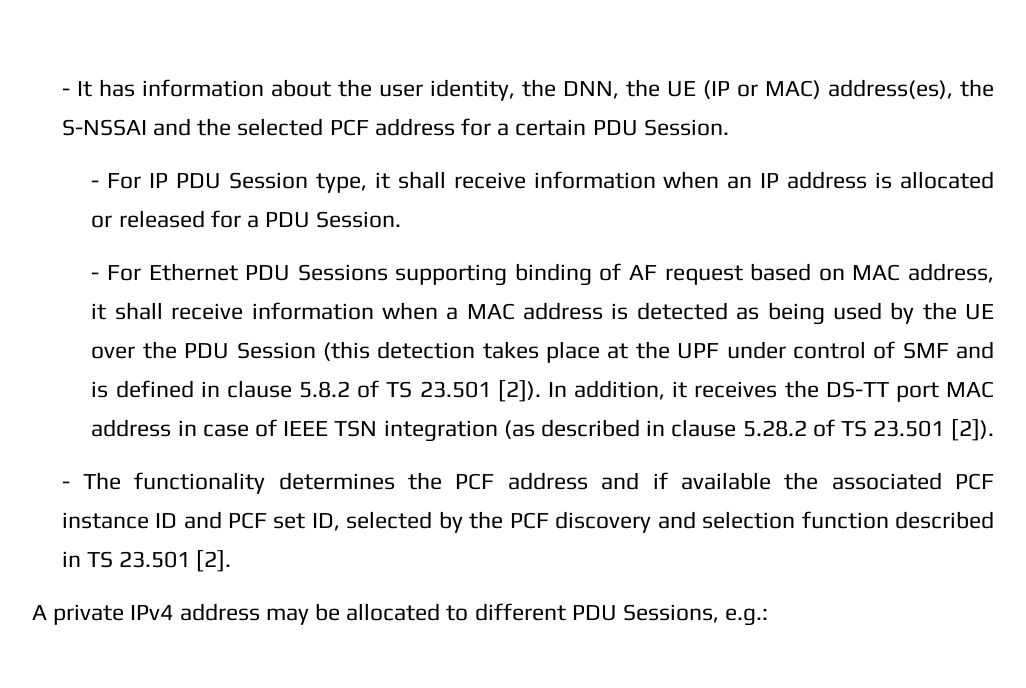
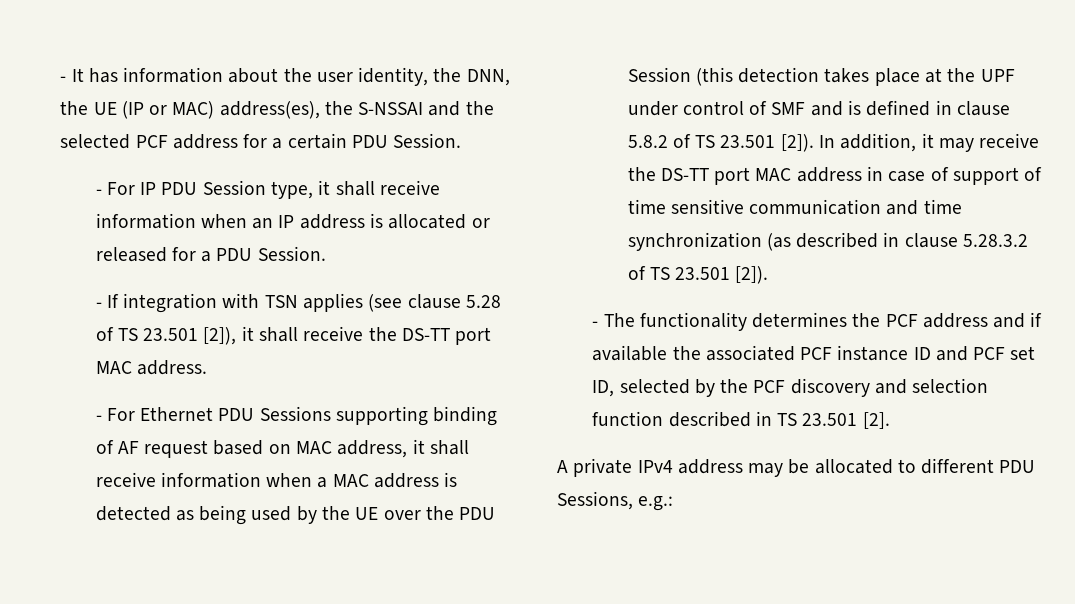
(402, 219) none -> [95,293,501,313] [95,326,492,345] [95,360,207,375] // - If integration with TSN applies (see clause 5.28 of TS 23.501 [2]), it shall receive the DS-TT port MAC address.
[694,381,778,398] receives -> [938,133,1040,152] may receive
[283,420,498,442] IEEE TSN integration -> [952,167,1043,185] [627,199,962,215] [627,232,762,251] support of time sensitive communication and time synchronization
[742,420,807,437] 5.28.2 -> [962,234,1028,247] 5.28.3.2

